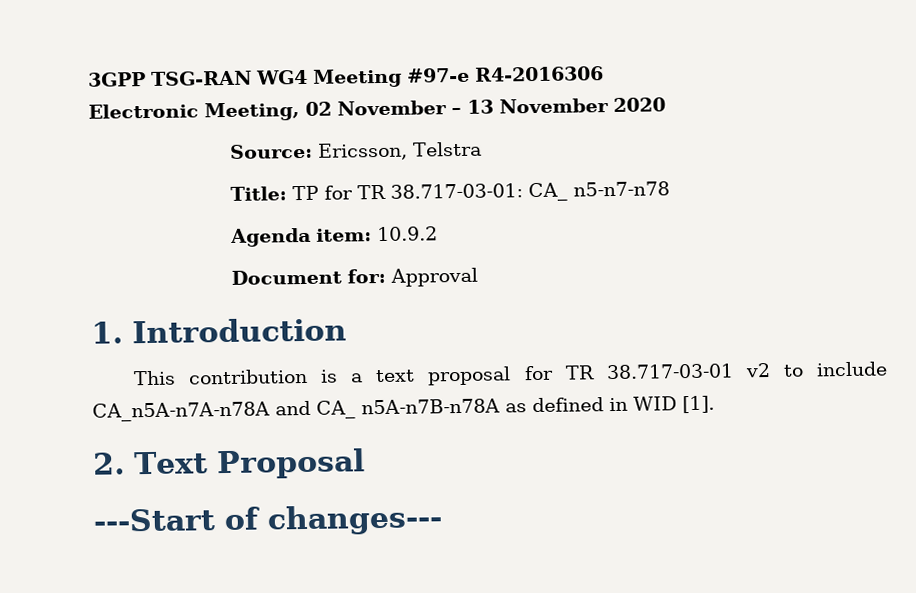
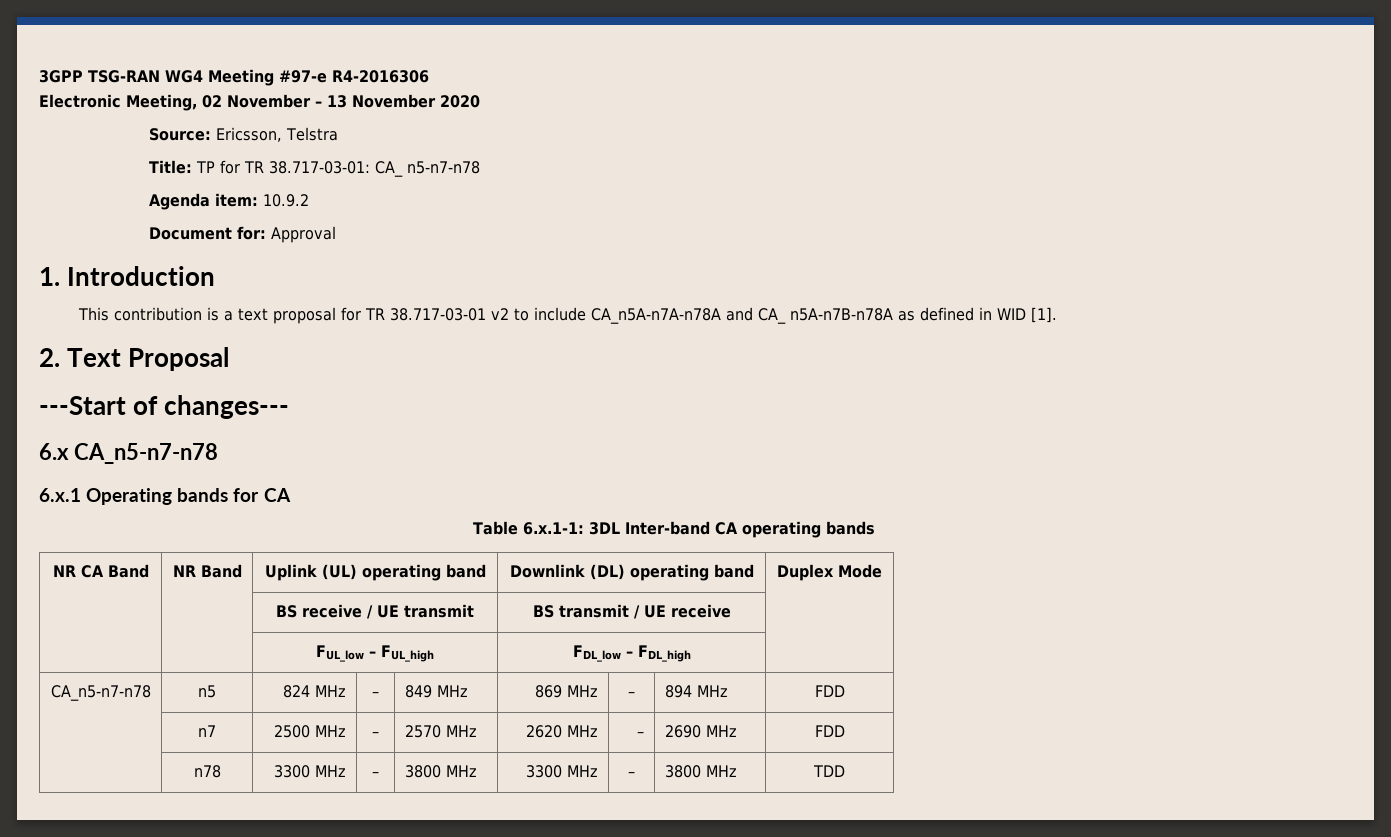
(443, 520) none -> [39,443,218,464] [39,488,291,505] [472,521,875,538] [52,564,149,578] [172,564,242,578] [264,564,486,581] [509,564,754,581] [777,564,882,581] [276,604,474,619] [532,604,731,619] [316,645,434,662] [572,645,691,662] [50,685,151,701] [198,685,216,698] [283,685,347,698] [372,692,379,697] [404,685,468,698] [535,685,599,698] [628,692,635,697] [664,685,728,698] [814,685,845,697] [198,725,216,737] [274,725,347,738] [372,732,379,737] [404,725,477,738] [526,725,599,738] [637,732,645,737] [664,725,737,738] [814,725,845,737] [193,765,221,778] [274,765,347,778] [372,772,379,777] [404,765,477,778] [526,765,599,778] [628,772,635,777] [664,765,737,778] [813,765,845,777] // 6.x CA_n5-n7-n78 // 6.x.1 Operating bands for CA // Table 6.x.1-1: 3DL Inter-band CA operating bands // NR CA Band | NR Band | Uplink (UL) operating band | Downlink (DL) operating band | Duplex Mode // | | BS receive / UE transmit | BS transmit / UE receive | // | | FUL_low – FUL_high | FDL_low – FDL_high | // CA_n5-n7-n78 | n5 | 824 MHz | – | 849 MHz | 869 MHz | – | 894 MHz | FDD // | n7 | 2500 MHz | – | 2570 MHz | 2620 MHz | – | 2690 MHz | FDD // | n78 | 3300 MHz | – | 3800 MHz | 3300 MHz | – | 3800 MHz | TDD

